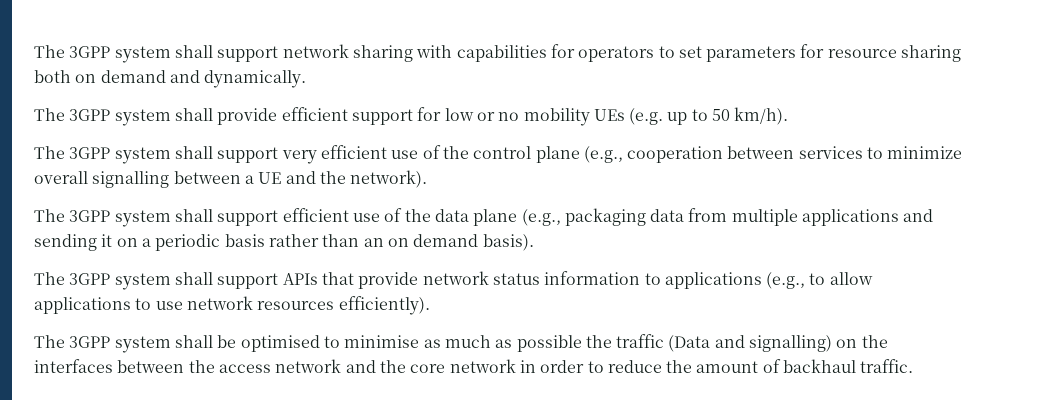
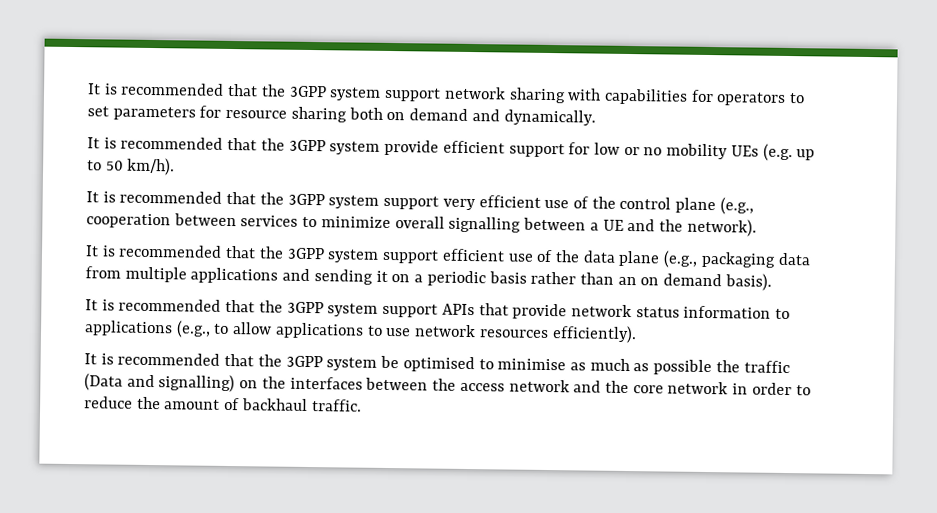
[34,45,213,63] The 3GPP system shall -> [88,82,382,101] It is recommended that the 3GPP system
[34,108,213,126] The 3GPP system shall -> [87,136,381,155] It is recommended that the 3GPP system
[34,146,213,164] The 3GPP system shall -> [86,190,380,209] It is recommended that the 3GPP system
[34,209,213,227] The 3GPP system shall -> [85,244,380,263] It is recommended that the 3GPP system
[34,272,213,290] The 3GPP system shall -> [85,298,379,317] It is recommended that the 3GPP system
[34,335,213,353] The 3GPP system shall -> [84,352,378,371] It is recommended that the 3GPP system

